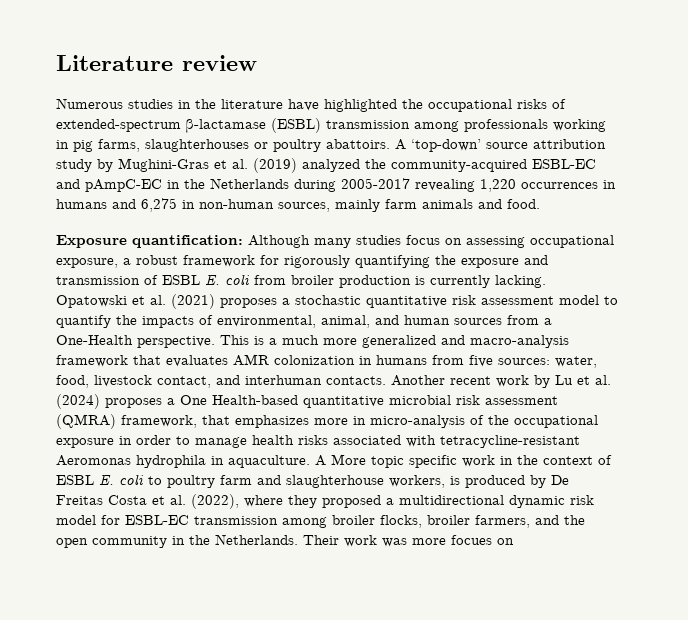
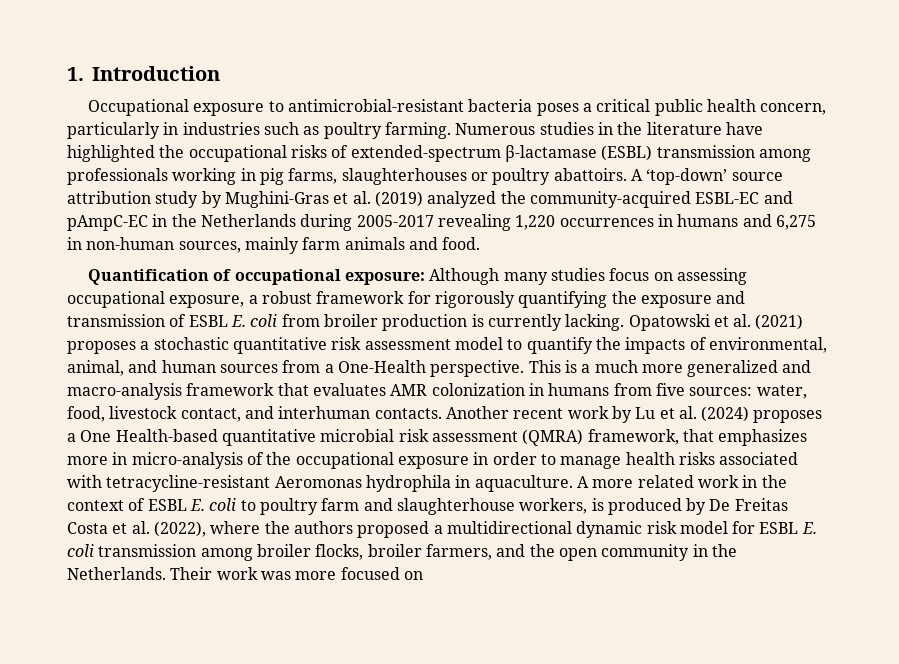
[56,55,257,71] Literature review // -> [67,66,220,81] [87,99,827,116] [67,122,451,139] 1. Introduction // Occupational exposure to antimicrobial-resistant bacteria poses a critical public health concern, particularly in industries such as poultry farming.
[56,235,243,248] Exposure quantification: -> [87,269,425,285] Quantification of occupational exposure:
[331,454,457,468] More topic specific -> [592,475,694,488] more related
[288,495,317,508] they -> [264,521,353,534] the authors
[125,515,189,525] ESBL-EC -> [759,522,817,534] [67,544,94,557] ESBL E. coli
[451,535,492,545] focues -> [340,567,400,580] focused

